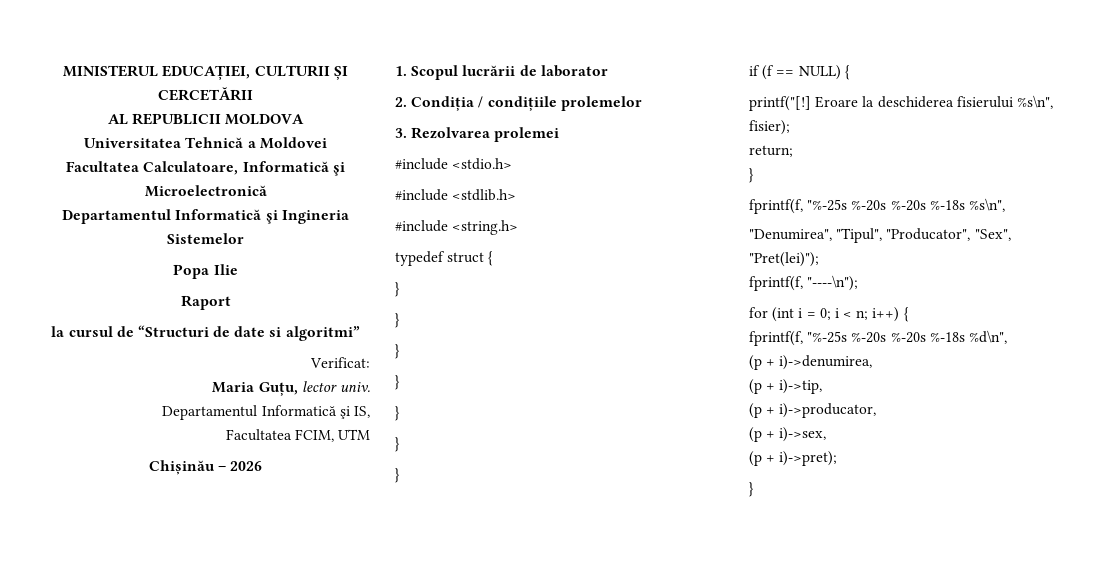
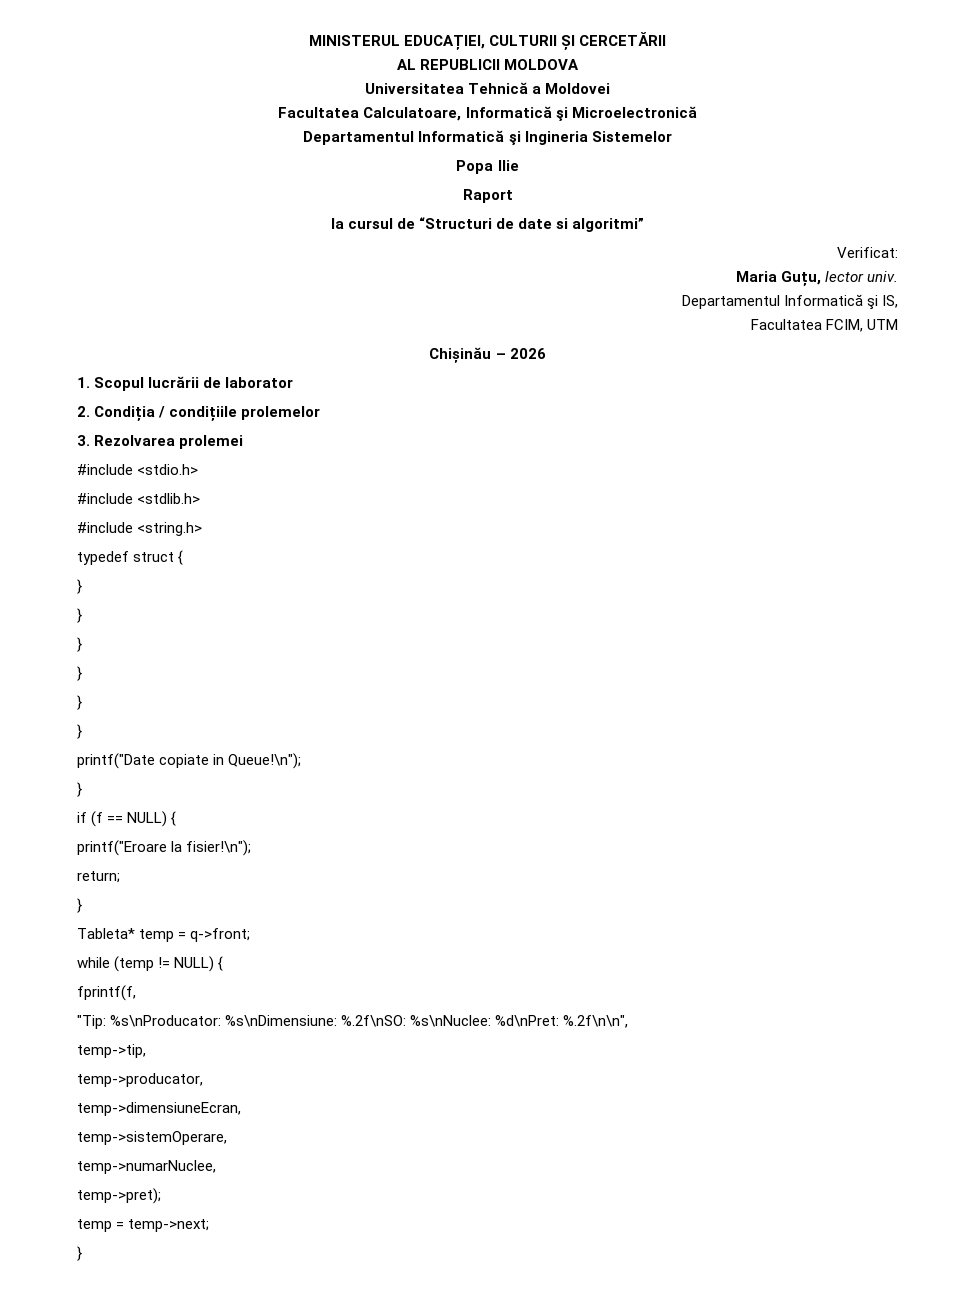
(400, 444) none -> [77,753,302,769] // printf("Date copiate in Queue!\n");
[749,95,1053,111] [749,120,790,135] [749,145,793,157] [749,168,754,183] [749,198,1005,214] [749,228,1011,243] [749,252,819,267] [749,275,859,291] [749,307,909,322] [749,330,1007,346] [749,355,873,370] [749,379,823,394] [749,403,877,418] [749,427,827,442] [749,451,838,466] printf("[!] Eroare la deschiderea fisierului %s\n", fisier); // return; // } // fprintf(f, "%-25s %-20s %-20s %-18s %s\n", // "Denumirea", "Tipul", "Producator", "Sex", "Pret(lei)"); // fprintf(f, "----\n"); // for (int i = 0; i < n; i++) { // fprintf(f, "%-25s %-20s %-20s %-18s %d\n", // (p + i)->denumirea, // (p + i)->tip, // (p + i)->producator, // (p + i)->sex, // (p + i)->pret); -> [77,840,252,856] [77,871,120,883] [77,898,82,913] [77,928,251,942] [77,956,224,972] [77,985,136,1001] [77,1015,629,1029] [77,1044,146,1058] [77,1073,203,1087] [77,1102,241,1116] [77,1131,227,1145] [77,1160,216,1174] [77,1188,161,1204] [77,1219,210,1232] printf("Eroare la fisier!\n"); // return; // } // Tableta* temp = q->front; // while (temp != NULL) { // fprintf(f, // "Tip: %s\nProducator: %s\nDimensiune: %.2f\nSO: %s\nNuclee: %d\nPret: %.2f\n\n", // temp->tip, // temp->producator, // temp->dimensiuneEcran, // temp->sistemOperare, // temp->numarNuclee, // temp->pret); // temp = temp->next;

